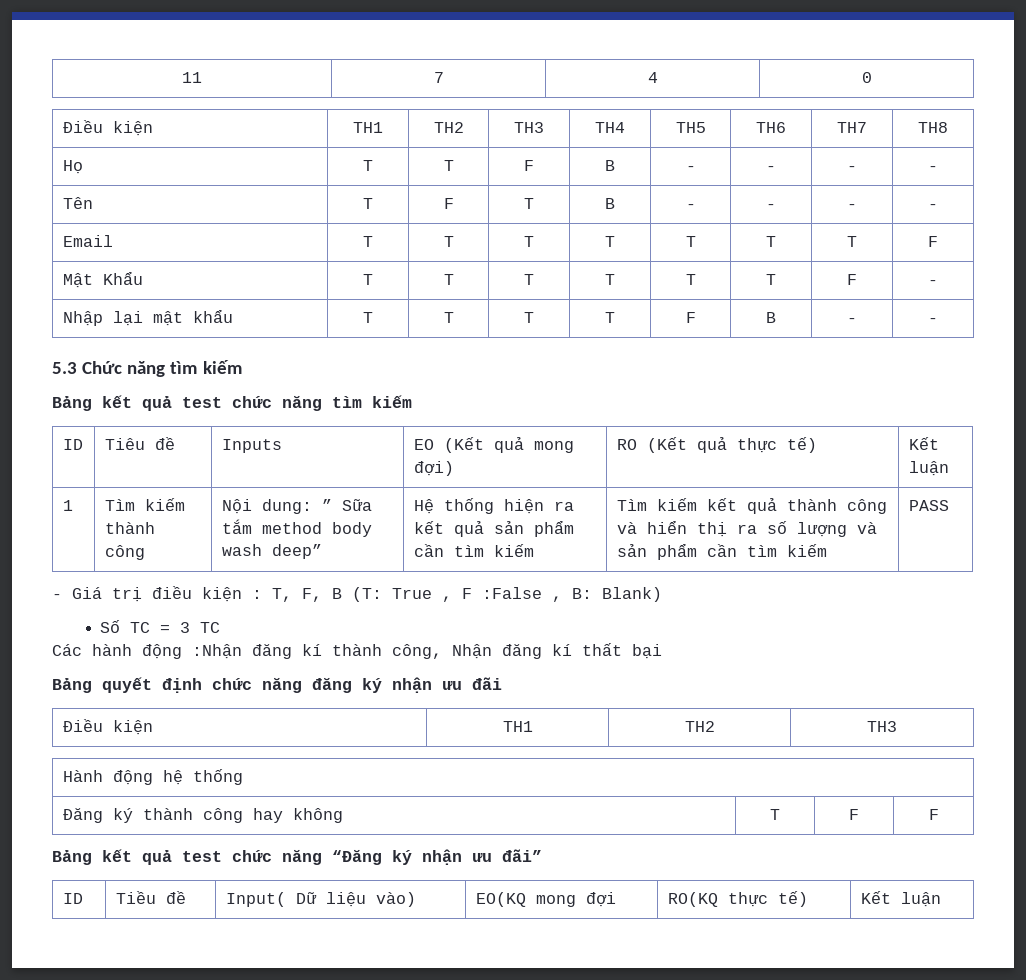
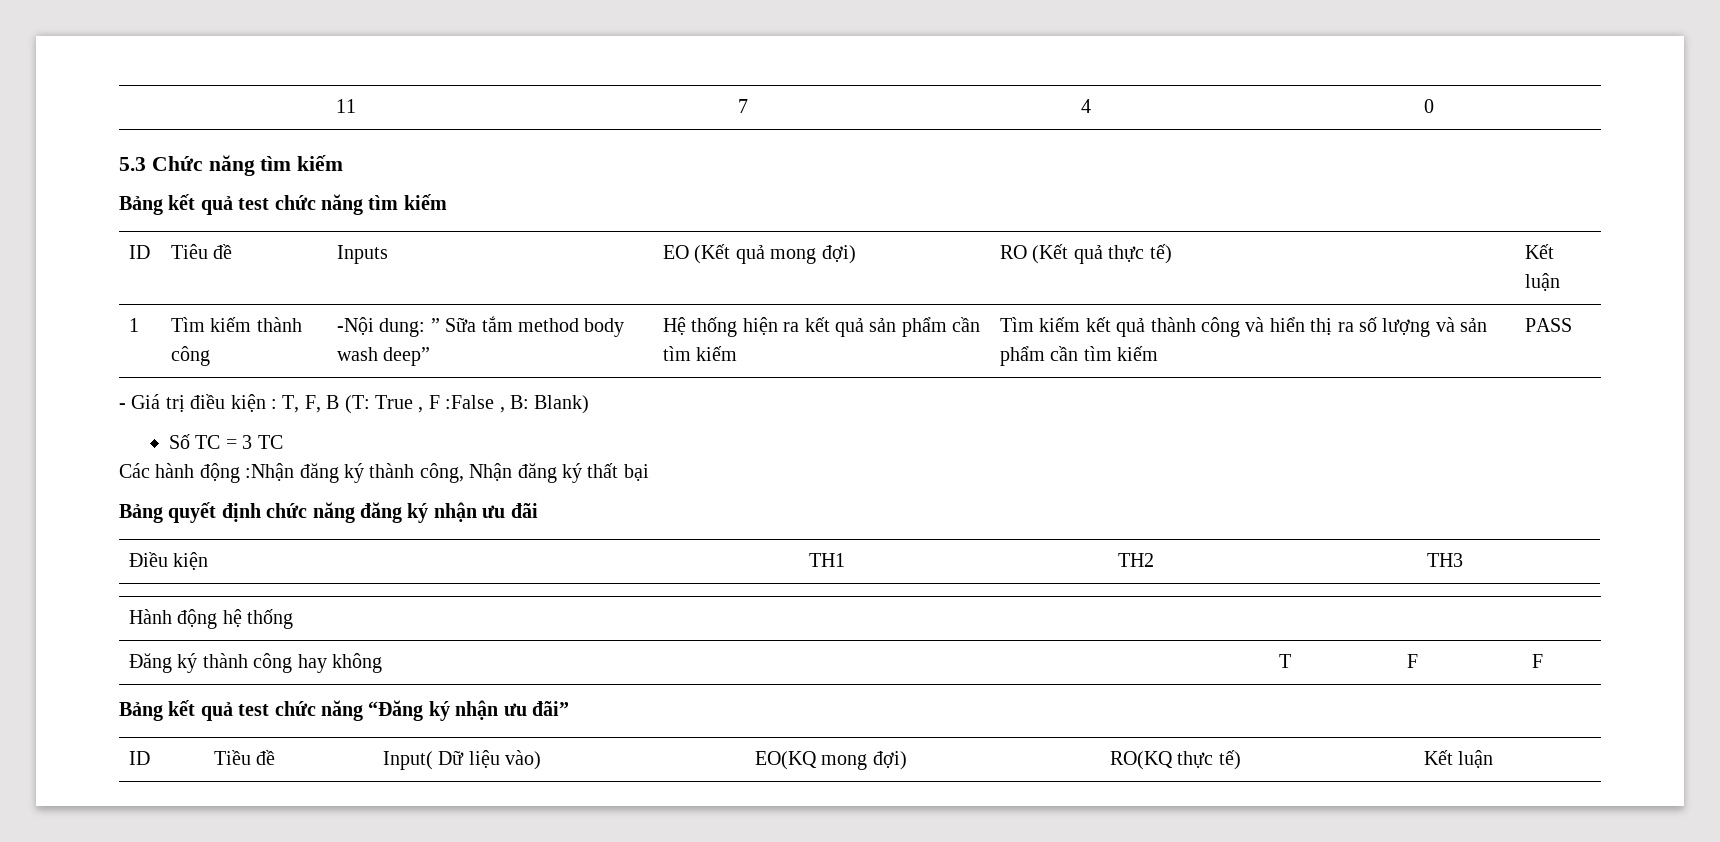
[62,120,153,136] [353,122,383,133] [433,122,464,133] [514,122,544,133] [595,122,625,133] [675,122,706,133] [756,122,786,133] [837,122,867,133] [918,122,948,133] [62,160,83,174] [363,160,373,171] [443,160,454,171] [524,160,534,171] [605,160,615,171] [685,166,696,171] [766,166,776,171] [847,166,857,171] [928,166,938,171] [62,197,93,209] [363,198,373,209] [443,198,454,209] [524,198,534,209] [605,198,615,209] [685,204,696,209] [766,204,776,209] [847,204,857,209] [928,204,938,209] [62,235,113,247] [363,236,373,247] [443,236,454,247] [524,236,534,247] [605,236,615,247] [685,236,696,247] [766,236,776,247] [847,236,857,247] [928,236,938,247] [62,272,143,288] [363,274,373,285] [443,274,454,285] [524,274,534,285] [605,274,615,285] [685,274,696,285] [766,274,776,285] [847,274,857,285] [928,280,938,285] [62,310,233,326] [363,312,373,323] [443,312,454,323] [524,312,534,323] [605,312,615,323] [685,312,696,323] [766,312,776,323] [847,318,857,323] [928,318,938,323] // Điều kiện | TH1 | TH2 | TH3 | TH4 | TH5 | TH6 | TH7 | TH8 // Họ | T | T | F | B | - | - | - | - // Tên | T | F | T | B | - | - | - | - // Email | T | T | T | T | T | T | T | F // Mật Khẩu | T | T | T | T | T | T | F | - // Nhập lại mật khẩu | T | T | T | T | F | B | - | - -> (1434, 106) none
[221,499,252,514] Nội -> [337,317,375,335] -Nội
[302,644,322,656] kí -> [344,463,364,483] ký
[552,644,572,656] kí -> [562,463,582,483] ký
[585,892,616,907] đợi -> [872,751,907,770] đợi)

